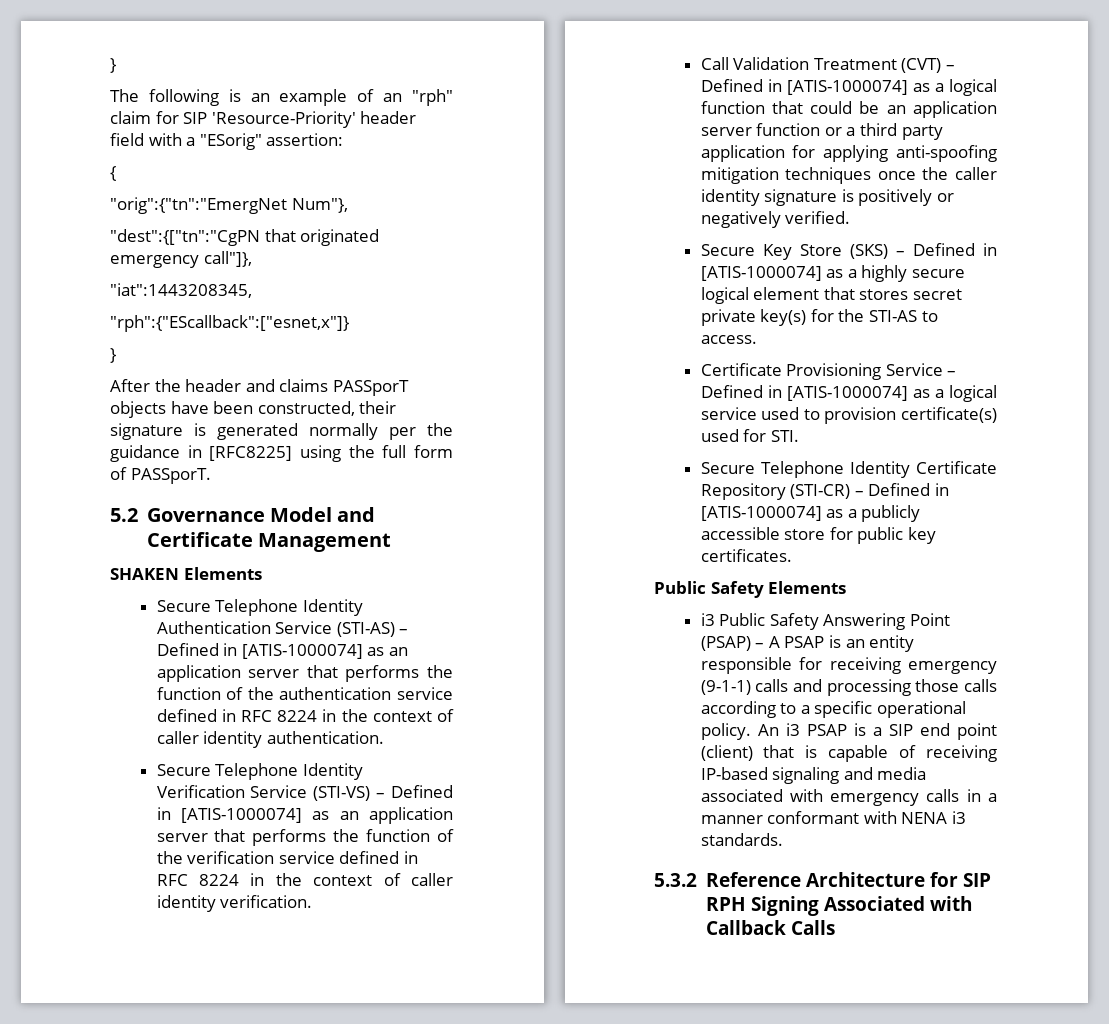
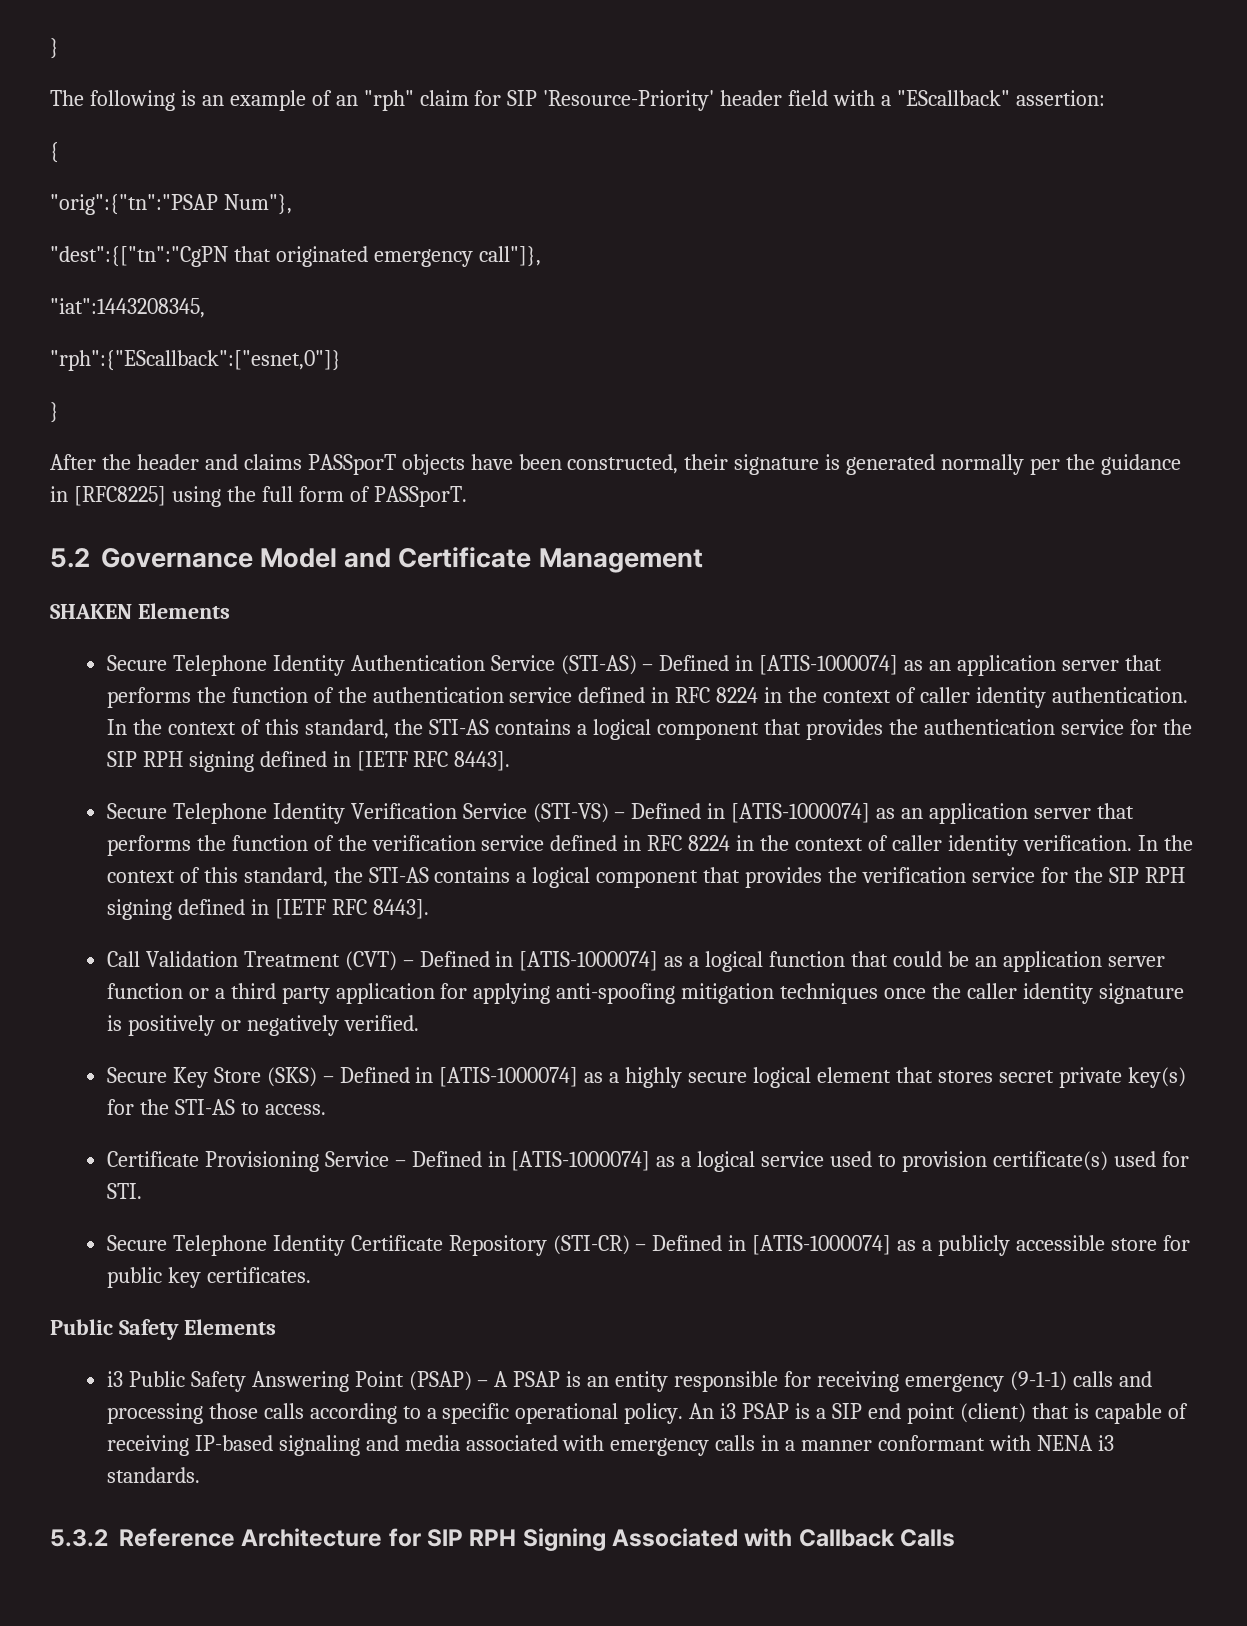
[199,133,262,150] "ESorig" -> [897,90,1011,106] "EScallback"
[110,197,287,214] "orig":{"tn":"EmergNet -> [50,194,218,215] "orig":{"tn":"PSAP
[110,315,349,332] "rph":{"EScallback":["esnet,x"]} -> [50,350,341,371] "rph":{"EScallback":["esnet,0"]}
(384, 737) none -> [106,719,1192,740] [106,751,511,772] In the context of this standard, the STI-AS contains a logical component that provides the authentication service for the SIP RPH signing defined in [IETF RFC 8443].
(313, 901) none -> [1137,835,1193,851] [106,867,1185,888] [106,899,429,920] In the context of this standard, the STI-AS contains a logical component that provides the verification service for the SIP RPH signing defined in [IETF RFC 8443].

